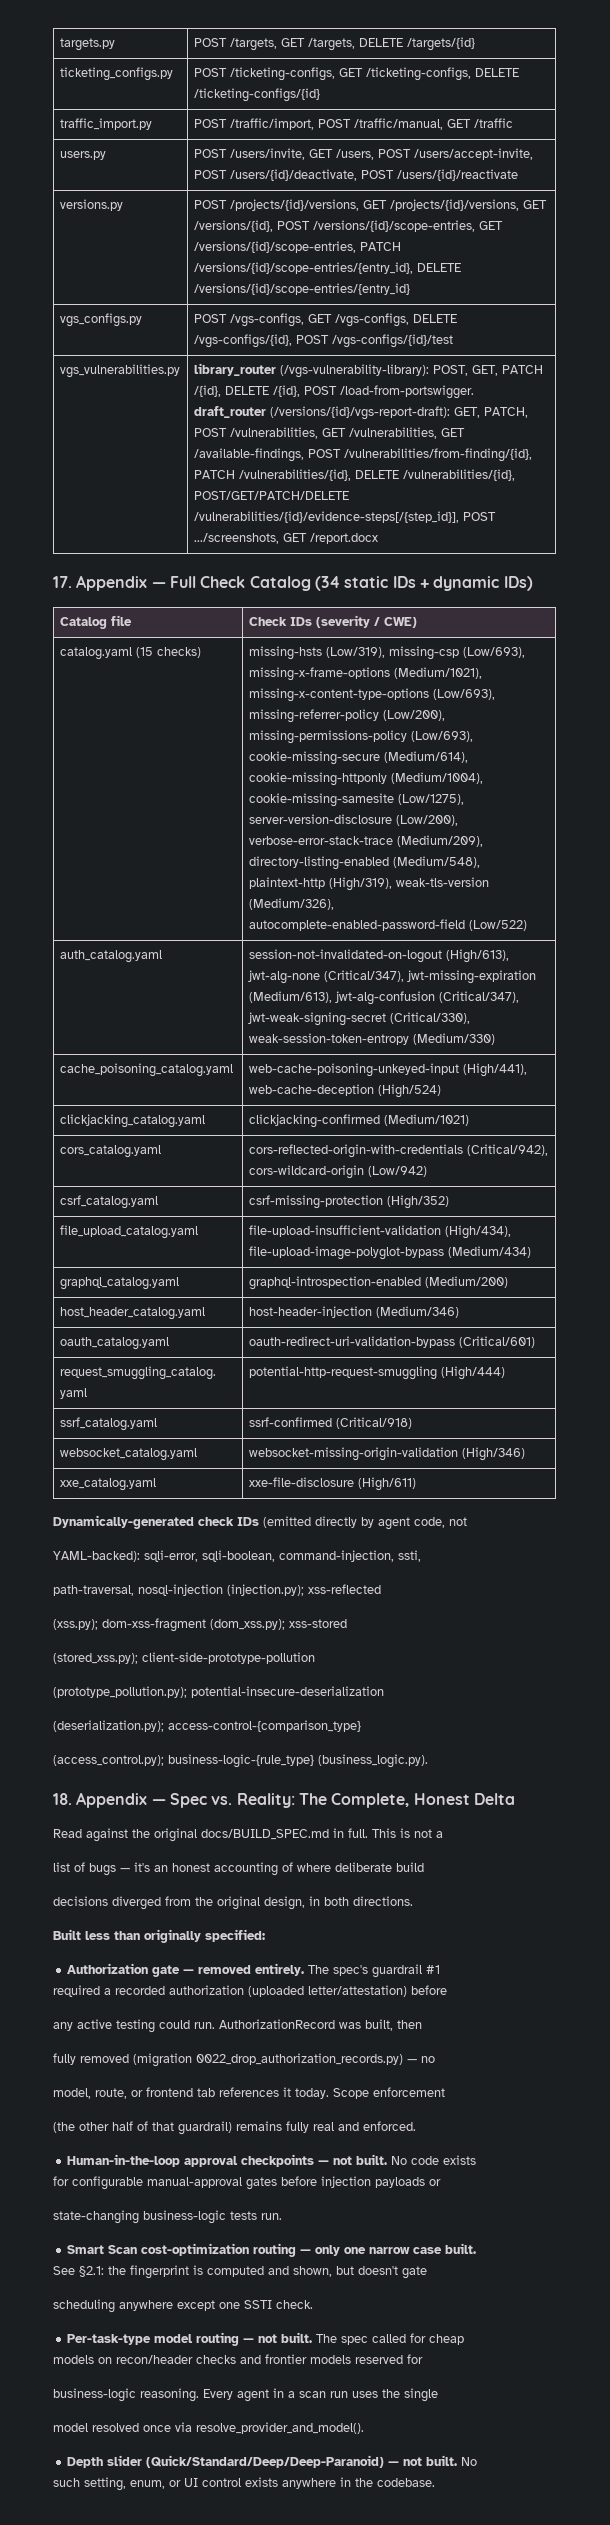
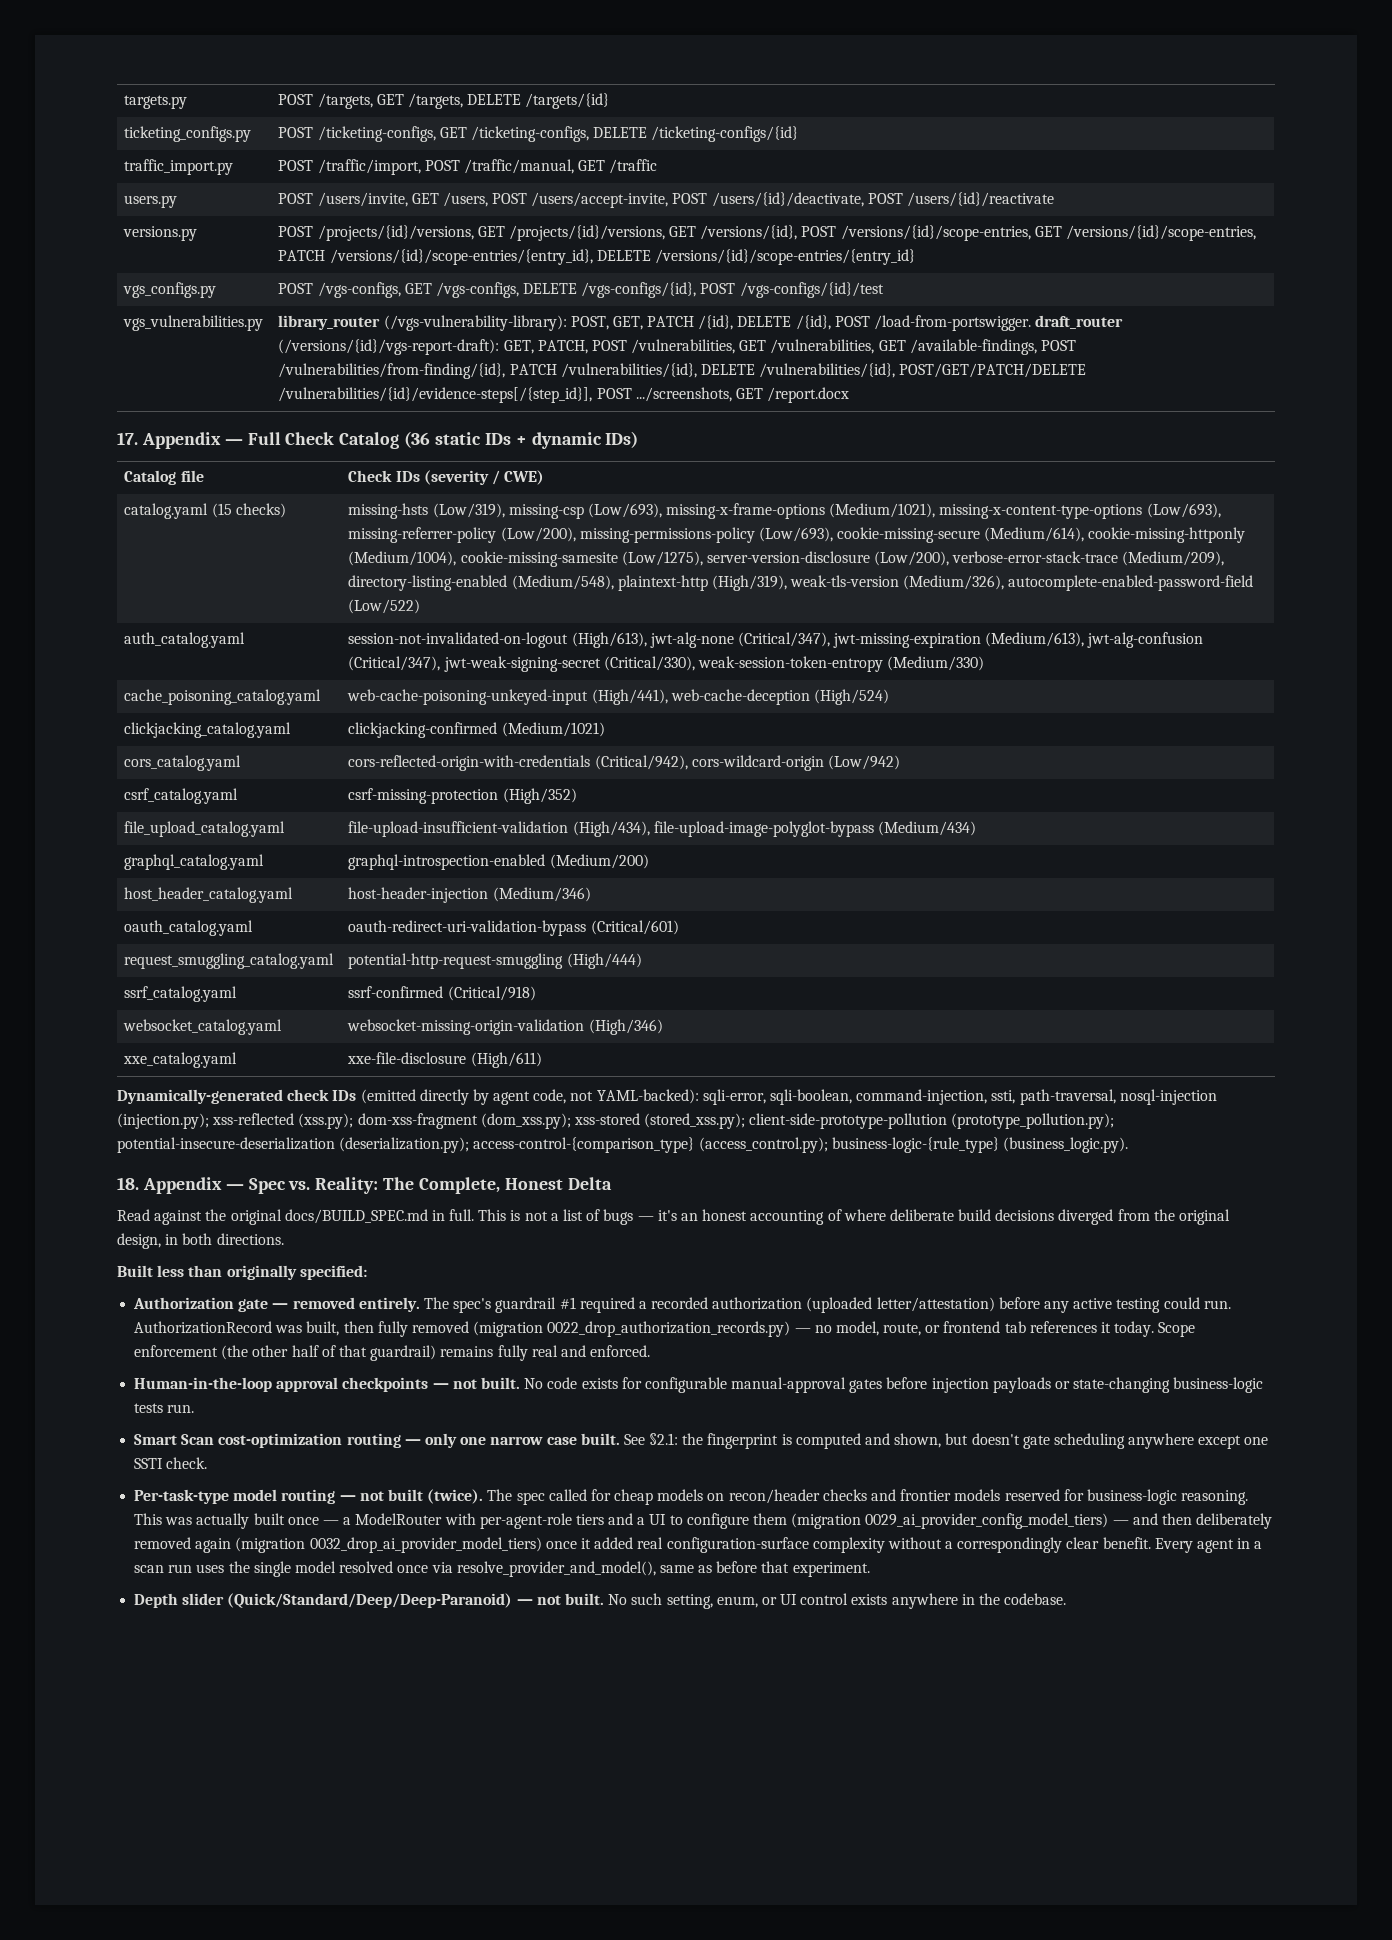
[314,576,340,591] (34 -> [404,431,431,448] (36
(467, 1521) // -> (594, 1096) none
(421, 1556) // -> (1016, 1097) none
(381, 1589) // -> (295, 1119) none
(347, 1623) // -> (640, 1119) none
(315, 1658) // -> (948, 1121) none
(384, 1692) // -> (335, 1145) none
(361, 1726) // -> (695, 1145) none
(443, 1834) // -> (559, 1217) none
(424, 1867) // -> (992, 1215) none
(440, 1969) // -> (576, 1303) none
(447, 1990) // -> (1040, 1303) none
(422, 2024) // -> (374, 1327) none
(435, 2059) // -> (832, 1329) none
(445, 2092) // -> (219, 1351) none
(476, 2160) // -> (618, 1383) none
(441, 2182) // -> (1071, 1385) none
(476, 2248) // -> (620, 1439) none
(427, 2272) // -> (1050, 1442) none
[280,2332,312,2343] built. -> [387,1489,484,1504] built (twice).
(464, 2339) // -> (654, 1497) none
(423, 2359) // -> (1084, 1495) none
(199, 2395) none -> [134,1513,1273,1529] [134,1537,1151,1553] This was actually built once — a ModelRouter with per-agent-role tiers and a UI to configure them (migration 0029_ai_provider_config_model_tiers) — and then deliberately removed again (migration 0032_drop_ai_provider_model_tiers) once it added real configuration-surface complexity without a correspondingly clear benefit.
(438, 2395) // -> (291, 1569) none
[196,2422,364,2434] resolve_provider_and_model(). -> [456,1561,870,1577] resolve_provider_and_model(), same as before that experiment.
(477, 2461) // -> (628, 1599) none

